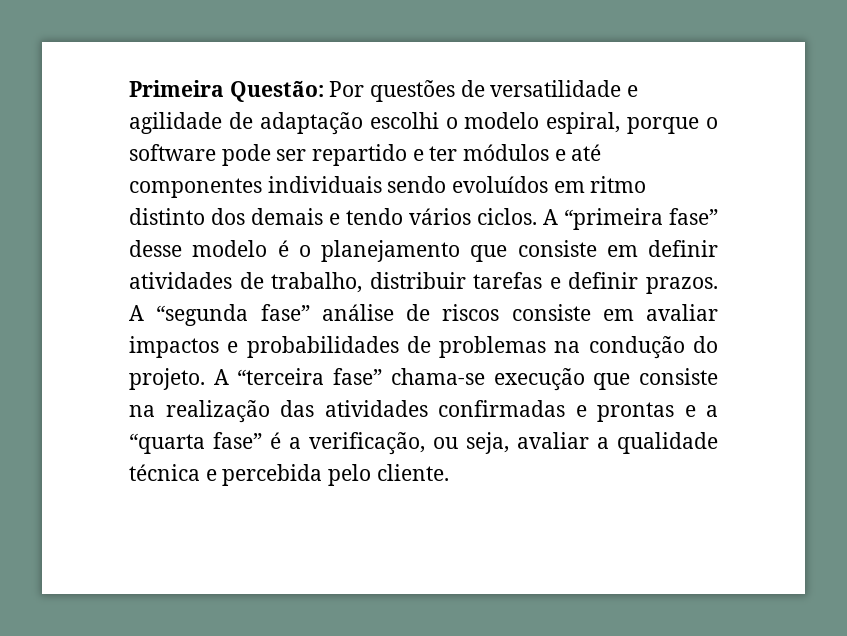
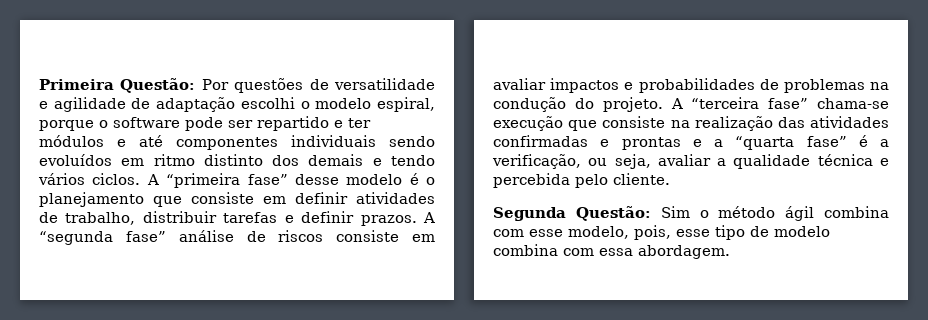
(449, 472) none -> [493,206,889,221] [493,225,830,240] [493,244,730,259] // Segunda Questão: Sim o método ágil combina com esse modelo, pois, esse tipo de modelo combina com essa abordagem.

